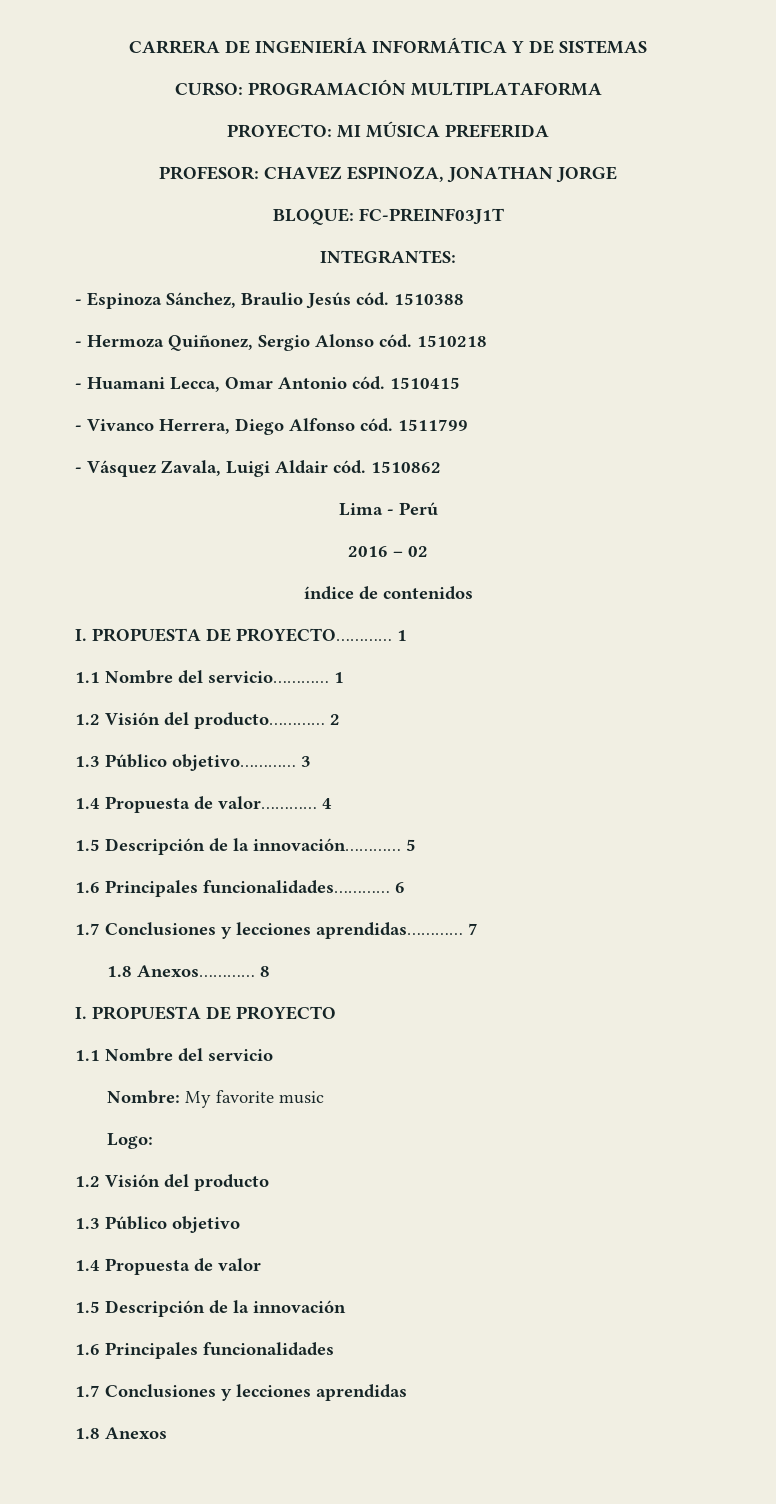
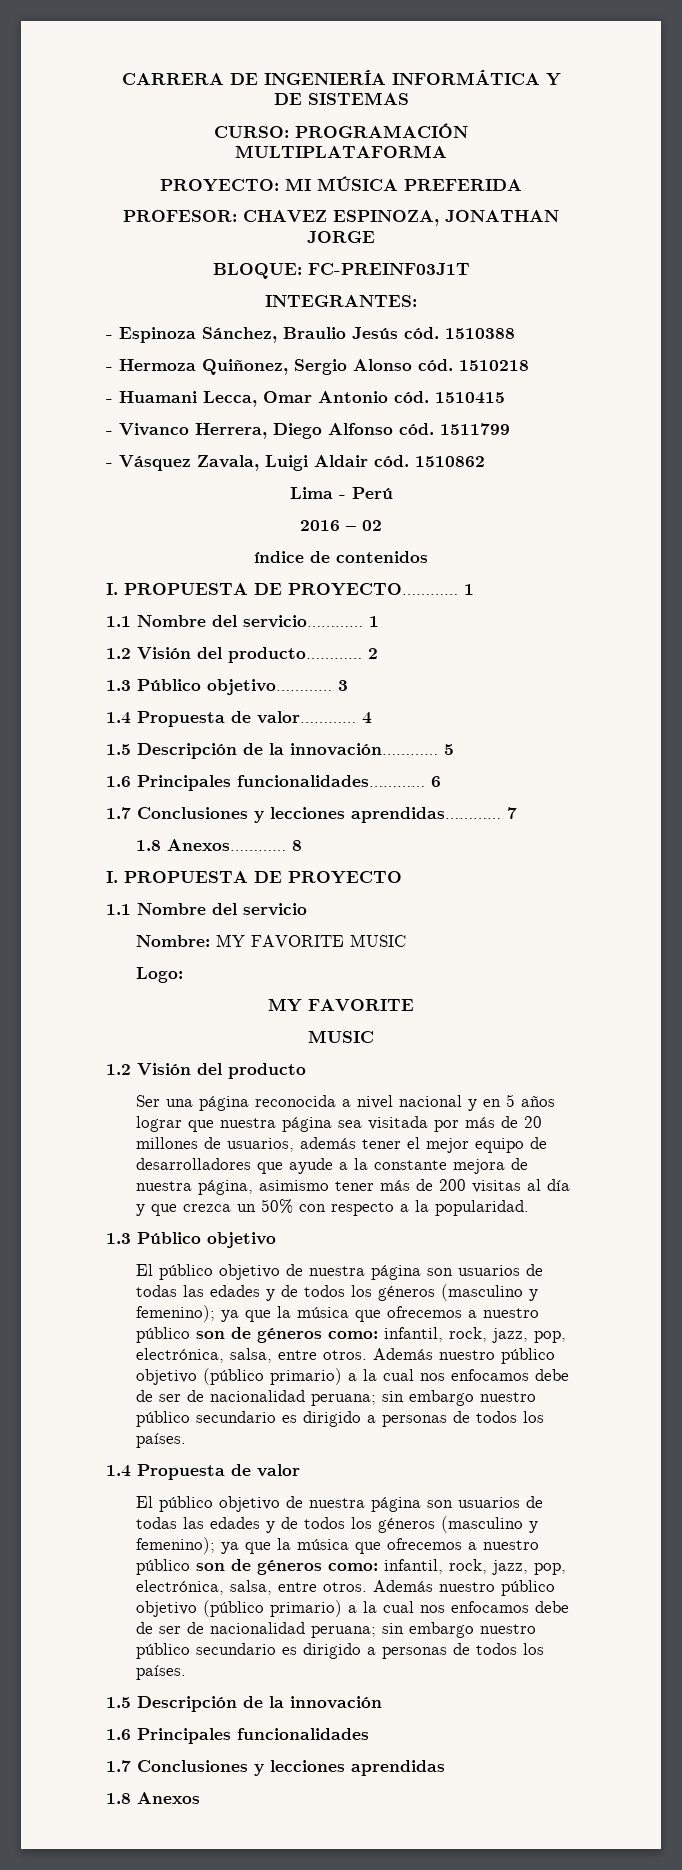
[184,1090,324,1108] [106,1133,153,1149] [75,1174,269,1191] [75,1216,240,1233] [75,1258,261,1275] My favorite music // Logo: // 1.2 Visión del producto // 1.3 Público objetivo // 1.4 Propuesta de valor -> [216,934,407,947] [136,967,184,983] [268,998,414,1012] [308,1030,374,1043] [106,1063,306,1079] [136,1094,556,1111] [136,1116,543,1132] [136,1137,548,1153] [136,1158,529,1174] [136,1179,571,1195] [136,1199,530,1216] [106,1232,276,1248] [136,1264,544,1280] [136,1284,539,1301] [136,1305,540,1322] [136,1327,567,1343] [136,1348,556,1364] [136,1368,570,1385] [136,1390,537,1406] [136,1411,545,1427] [136,1433,187,1448] [106,1464,300,1480] [136,1496,544,1512] [136,1516,539,1533] [136,1537,540,1554] [136,1559,567,1575] [136,1580,556,1596] [136,1600,570,1617] [136,1622,537,1638] [136,1643,545,1659] [136,1665,187,1680] MY FAVORITE MUSIC // Logo: // MY FAVORITE // MUSIC // 1.2 Visión del producto // Ser una página reconocida a nivel nacional y en 5 años lograr que nuestra página sea visitada por más de 20 millones de usuarios, además tener el mejor equipo de desarrolladores que ayude a la constante mejora de nuestra página, asimismo tener más de 200 visitas al día y que crezca un 50% con respecto a la popularidad. // 1.3 Público objetivo // El público objetivo de nuestra página son usuarios de todas las edades y de todos los géneros (masculino y femenino); ya que la música que ofrecemos a nuestro público son de géneros como: infantil, rock, jazz, pop, electrónica, salsa, entre otros. Además nuestro público objetivo (público primario) a la cual nos enfocamos debe de ser de nacionalidad peruana; sin embargo nuestro público secundario es dirigido a personas de todos los países. // 1.4 Propuesta de valor // El público objetivo de nuestra página son usuarios de todas las edades y de todos los géneros (masculino y femenino); ya que la música que ofrecemos a nuestro público son de géneros como: infantil, rock, jazz, pop, electrónica, salsa, entre otros. Además nuestro público objetivo (público primario) a la cual nos enfocamos debe de ser de nacionalidad peruana; sin embargo nuestro público secundario es dirigido a personas de todos los países.

